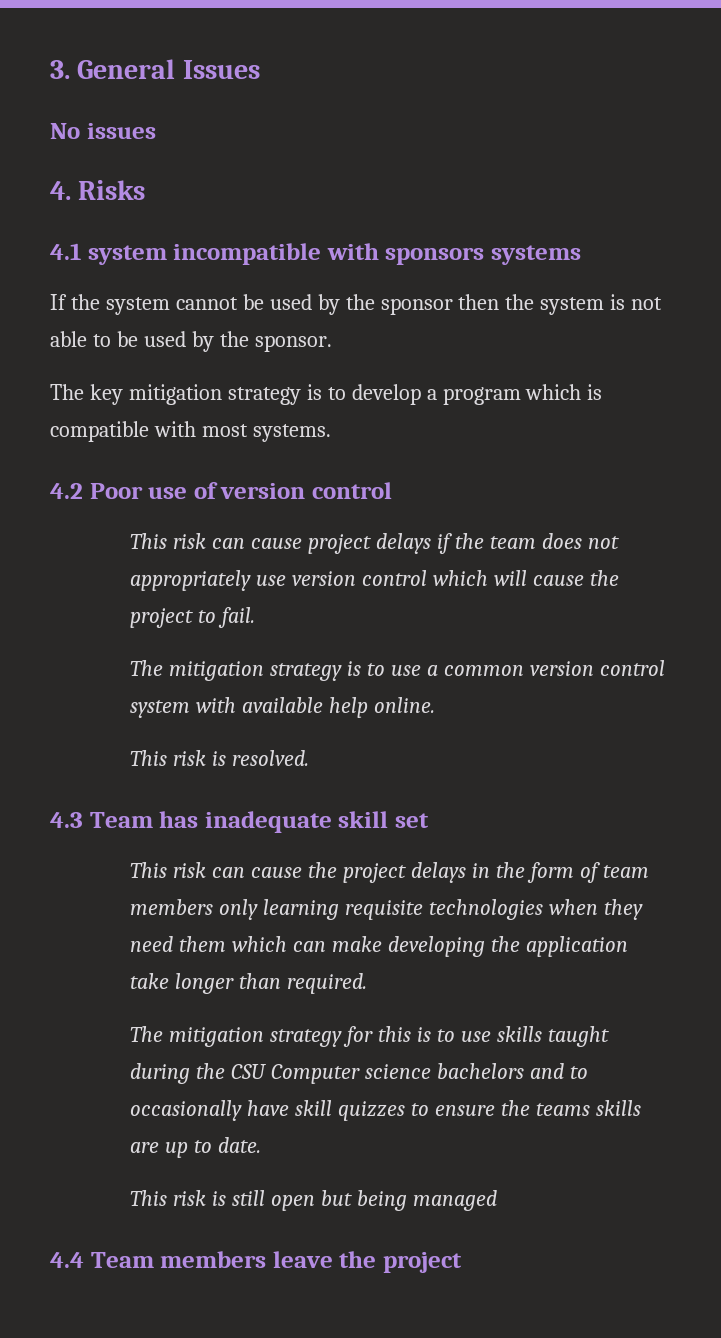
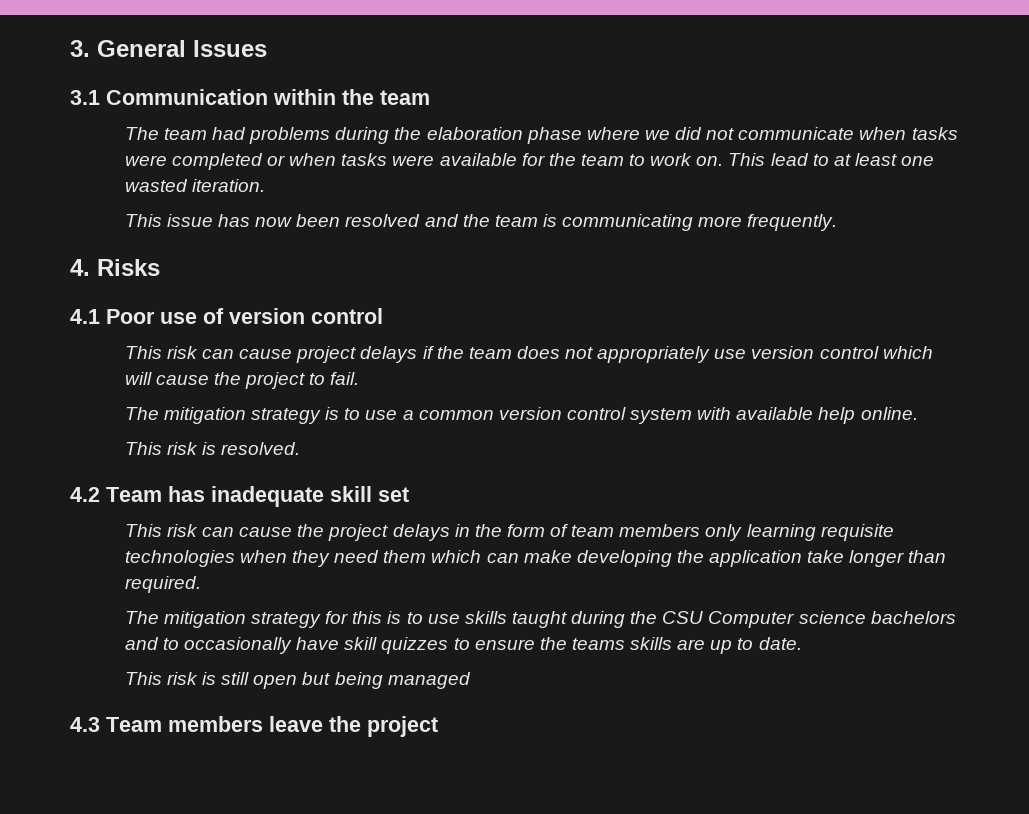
[50,123,156,139] [50,180,146,200] [50,243,582,265] [50,294,663,315] [50,331,332,352] [50,384,603,405] [50,421,331,442] [50,483,83,499] No issues // 4. Risks // 4.1 system incompatible with sponsors systems // If the system cannot be used by the sponsor then the system is not able to be used by the sponsor. // The key mitigation strategy is to develop a program which is compatible with most systems. // 4.2 -> [70,89,430,105] [124,127,958,144] [124,153,935,170] [124,179,265,192] [124,214,838,231] [70,259,160,276] [70,309,100,324] 3.1 Communication within the team // The team had problems during the elaboration phase where we did not communicate when tasks were completed or when tasks were available for the team to work on. This lead to at least one wasted iteration. // This issue has now been resolved and the team is communicating more frequently. // 4. Risks // 4.1
[50,812,83,828] 4.3 -> [70,487,100,502] 4.2
[50,1252,84,1268] 4.4 -> [70,717,100,732] 4.3

